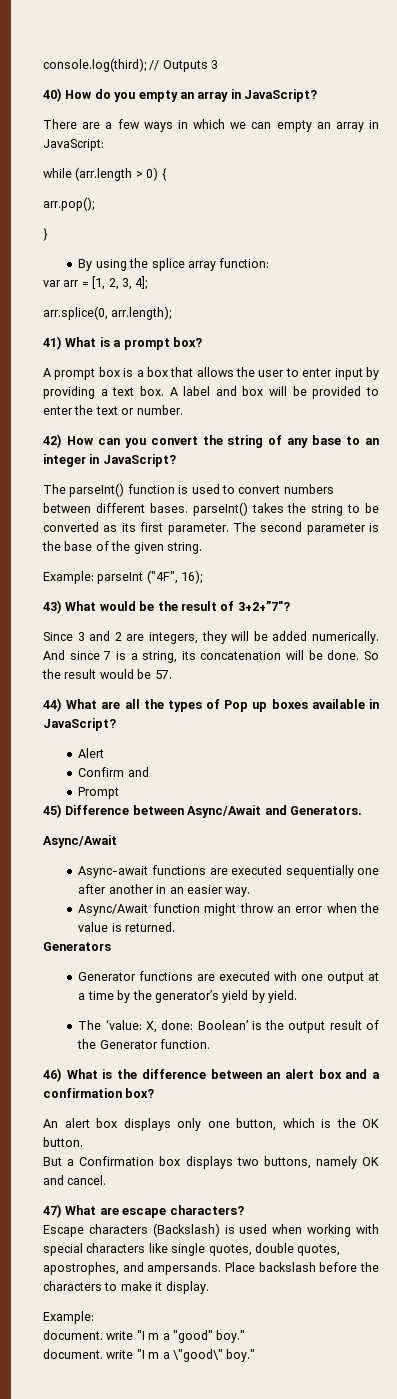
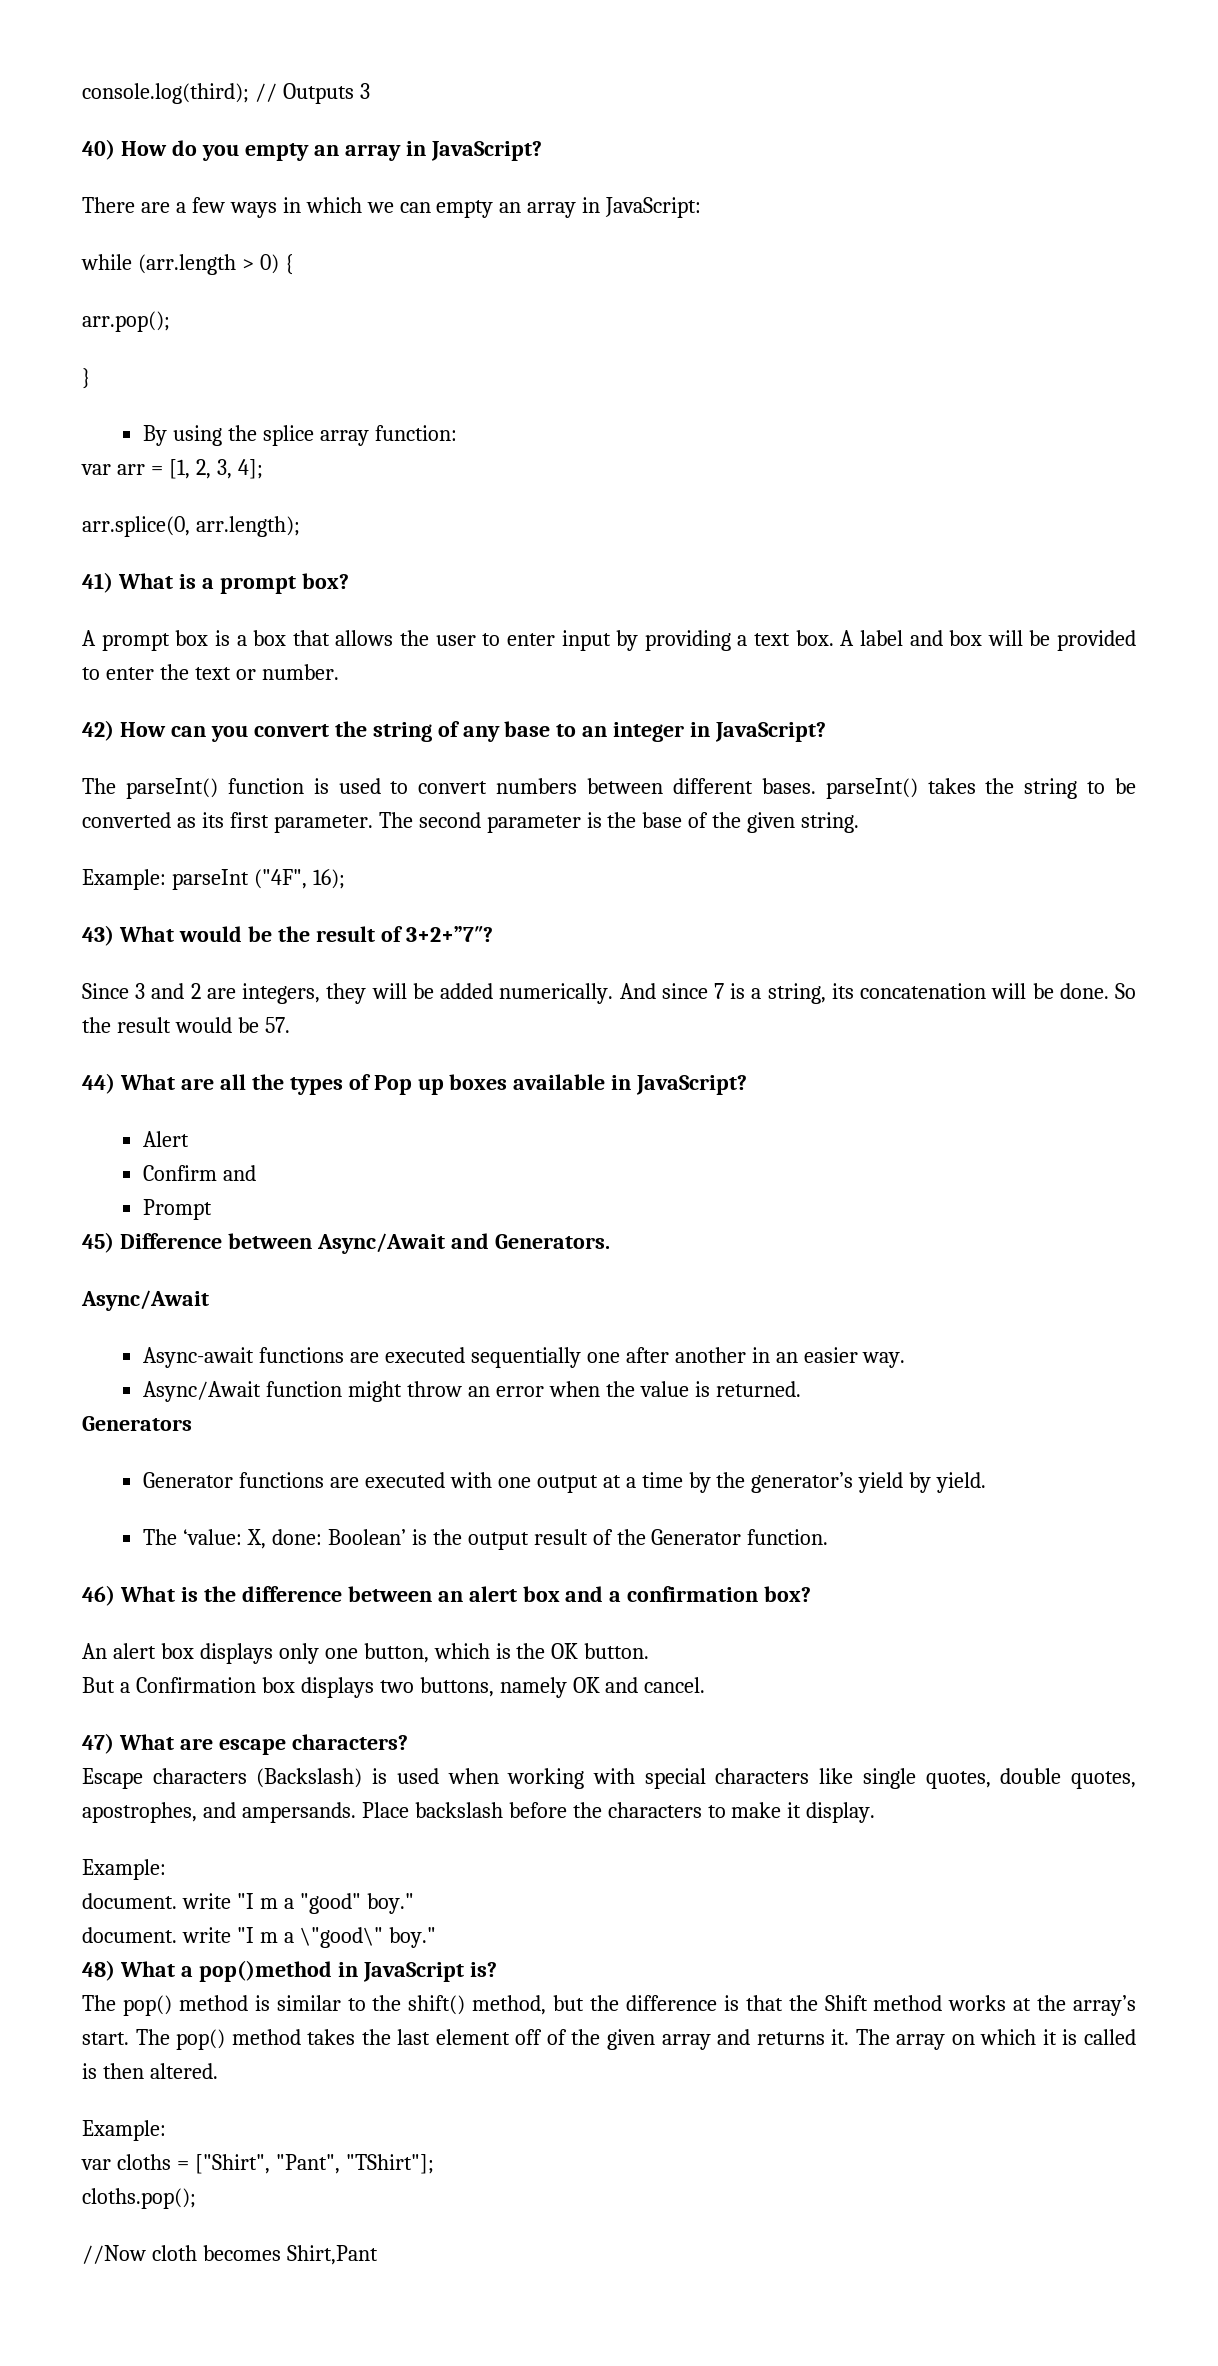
(256, 1355) none -> [82,1960,497,1982] [82,1995,1136,2016] [82,2029,1136,2050] [82,2063,218,2079] [82,2120,166,2141] [81,2154,434,2174] [82,2188,196,2209] [82,2245,378,2265] // 48) What a pop()method in JavaScript is? // The pop() method is similar to the shift() method, but the difference is that the Shift method works at the array’s start. The pop() method takes the last element off of the given array and returns it. The array on which it is called is then altered. // Example: // var cloths = ["Shirt", "Pant", "TShirt"]; // cloths.pop(); // //Now cloth becomes Shirt,Pant

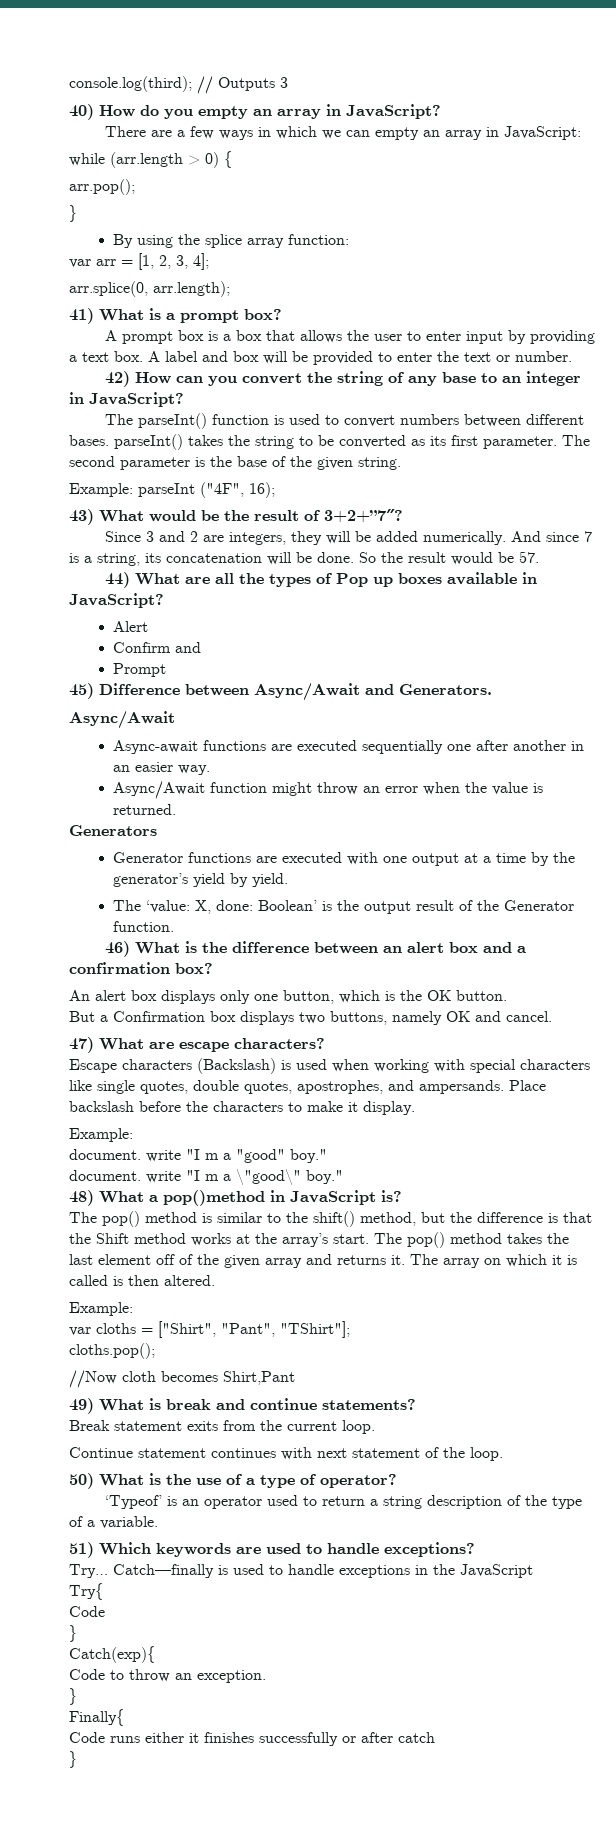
(378, 2255) none -> [69,1398,416,1414] [69,1420,375,1434] [69,1447,503,1461] [69,1473,397,1489] [105,1495,583,1509] [69,1516,158,1529] [69,1542,475,1558] [69,1564,533,1578] [69,1583,103,1600] [69,1606,105,1617] [69,1625,77,1642] [69,1646,155,1663] [69,1669,266,1683] [69,1688,77,1705] [69,1709,124,1726] [69,1732,435,1746] [69,1751,77,1768] // 49) What is break and continue statements? // Break statement exits from the current loop. // Continue statement continues with next statement of the loop. // 50) What is the use of a type of operator? // ‘Typeof’ is an operator used to return a string description of the type of a variable. // 51) Which keywords are used to handle exceptions? // Try… Catch—finally is used to handle exceptions in the JavaScript // Try{ // Code // } // Catch(exp){ // Code to throw an exception. // } // Finally{ // Code runs either it finishes successfully or after catch // }

